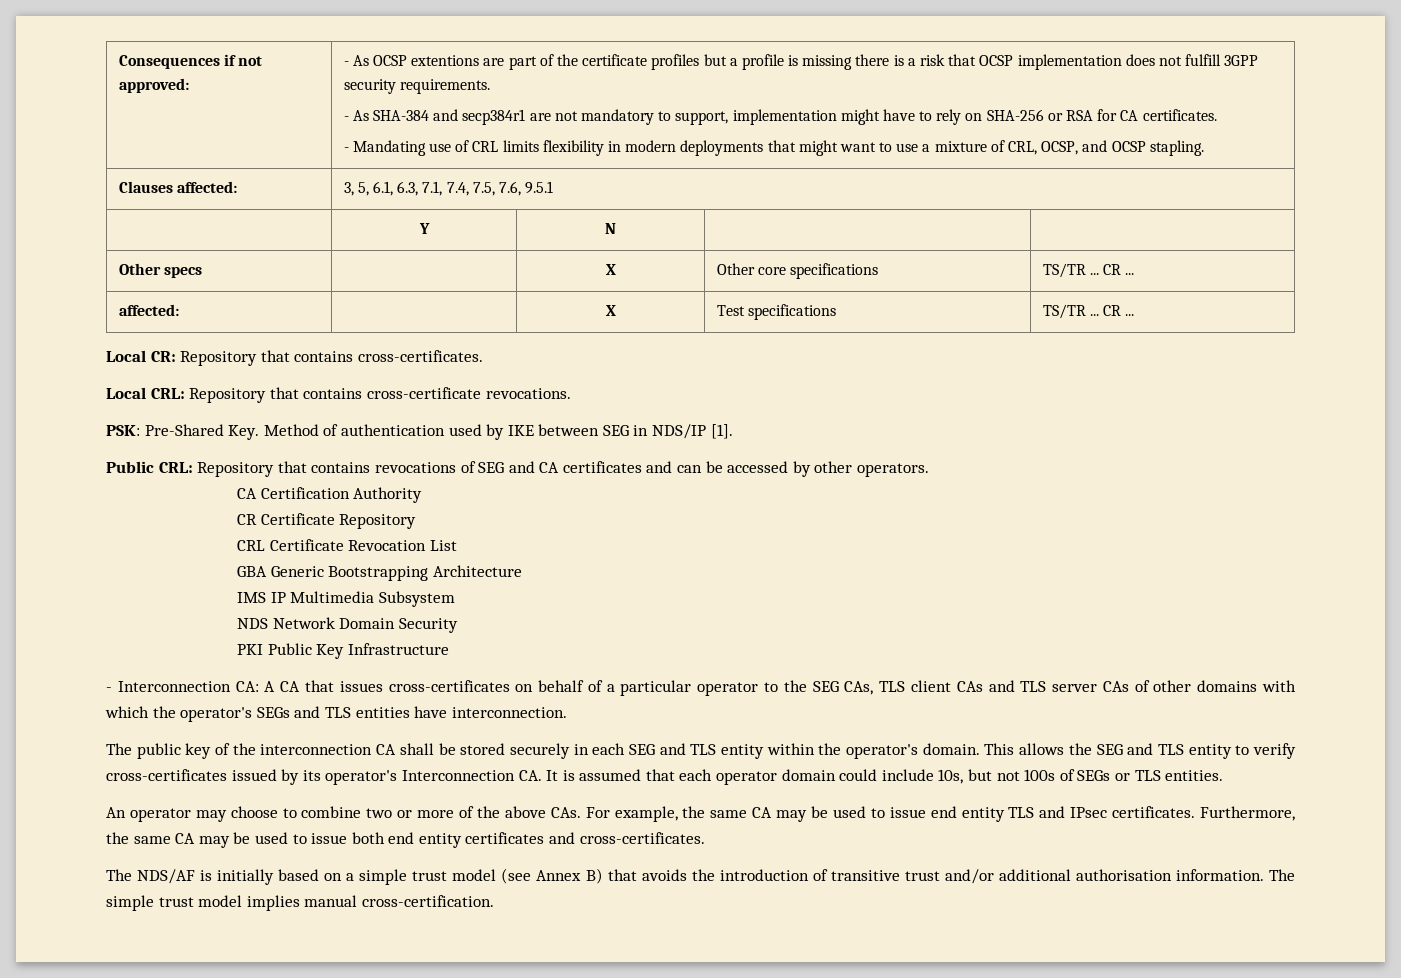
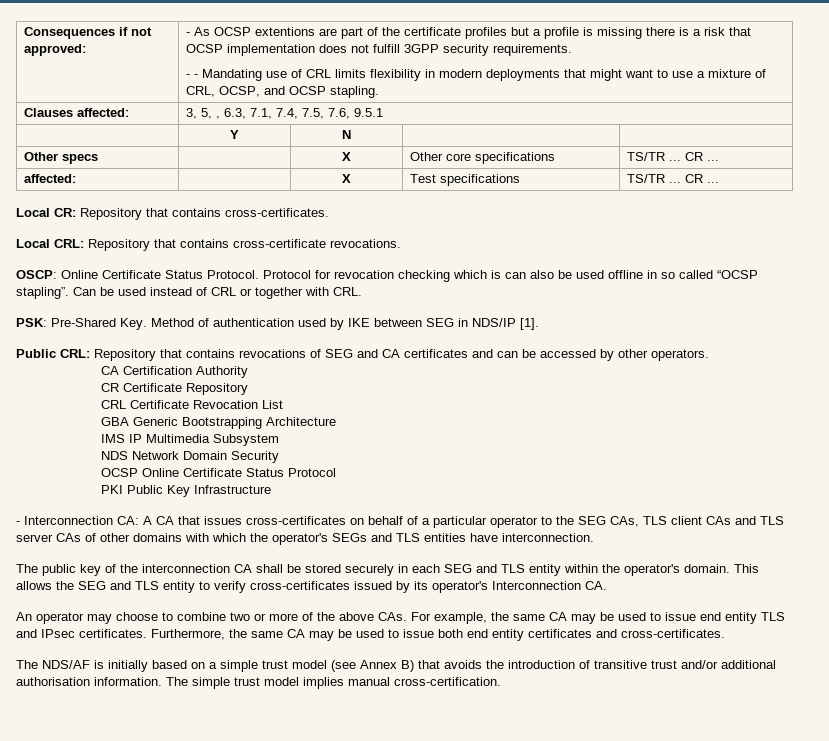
[352,109,1217,125] As SHA-384 and secp384r1 are not mandatory to support, implementation might have to rely on SHA-256 or RSA for CA certificates. // -> (191, 76) none
[373,181,394,196] 6.1, -> [216,116,221,119] ,
(571, 393) none -> [16,270,758,282] [16,287,362,299] // OSCP: Online Certificate Status Protocol. Protocol for revocation checking which is can also be used offline in so called “OCSP stapling”. Can be used instead of CRL or together with CRL.
(458, 625) none -> [100,468,336,477] // OCSP Online Certificate Status Protocol
[546,769,1224,785] It is assumed that each operator domain could include 10s, but not 100s of SEGs or TLS entities. -> (607, 585) none

